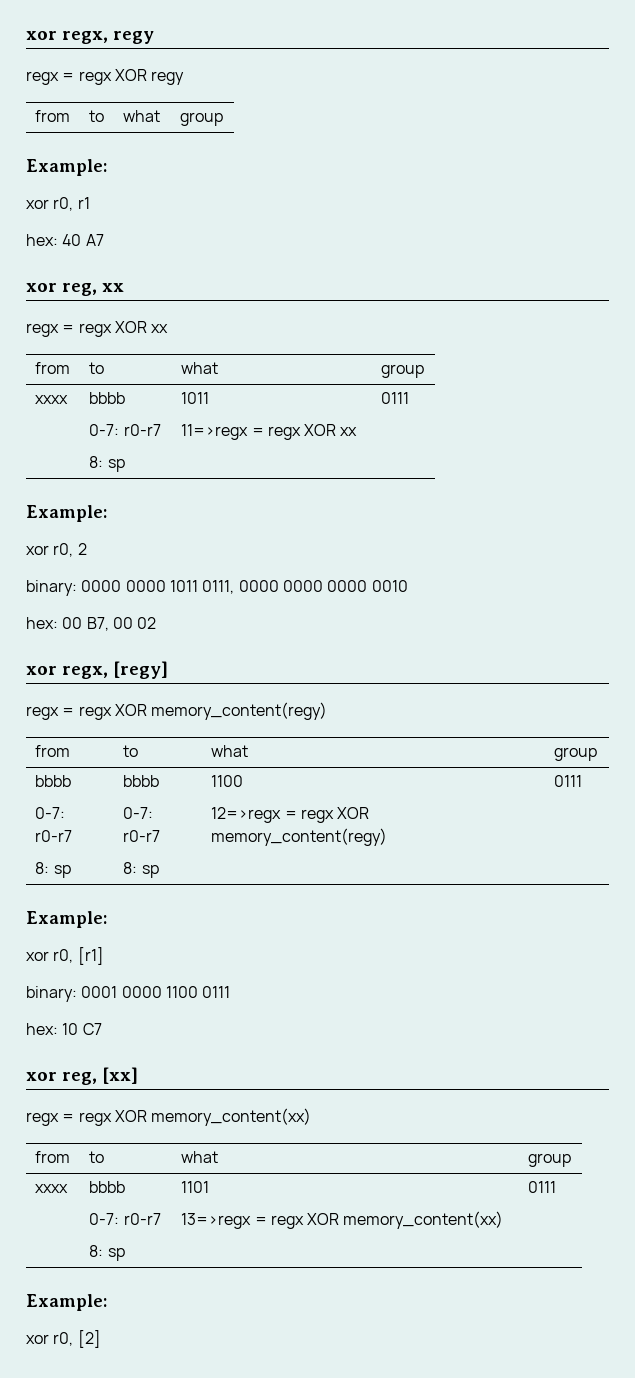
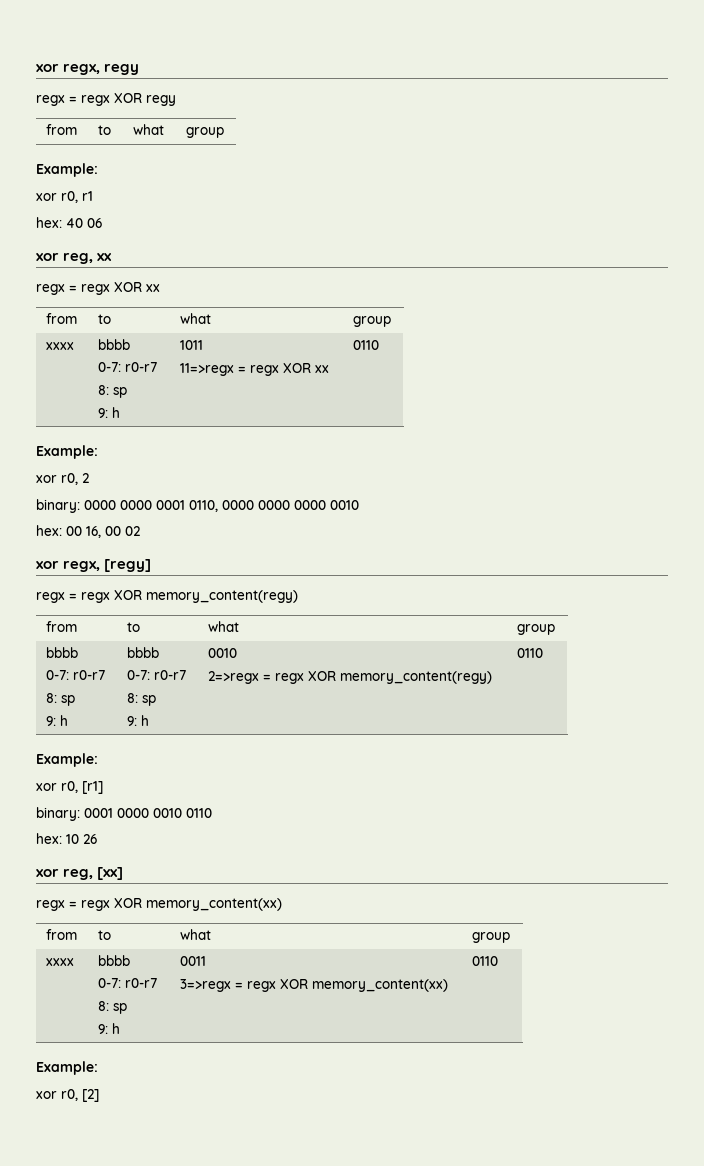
[85,234,104,246] A7 -> [87,218,102,228] 06
(125, 465) none -> [98,407,121,418] // 9: h
[381,392,410,404] 0111 -> [353,340,380,350] 0110
[169,580,235,594] 1011 0111, -> [156,500,218,512] 0001 0110,
[86,617,109,631] B7, -> [86,526,101,538] 16,
[123,775,160,787] [123,807,154,819] [123,830,161,842] [123,862,159,878] [211,775,244,787] [211,807,282,823] | bbbb // 0-7: r0-r7 // 8: sp | 1100 // 12=>regx -> [46,715,69,726] [127,647,160,658] [127,670,187,680] [127,693,157,706] [127,715,150,726] [208,648,238,658] [208,671,260,684] // 9: h | bbbb // 0-7: r0-r7 // 8: sp // 9: h | 0010 // 2=>regx
[554,775,583,787] 0111 -> [517,648,544,658] 0110
[165,986,231,998] 1100 0111 -> [153,808,212,818] 0010 0110
[82,1023,102,1035] C7 -> [83,834,97,844] 26
[181,1181,210,1193] [181,1213,252,1229] | 1101 // 13=>regx -> [98,1023,121,1034] [180,956,207,966] [180,979,232,992] // 9: h | 0011 // 3=>regx
[528,1181,557,1193] 0111 -> [472,956,499,966] 0110

